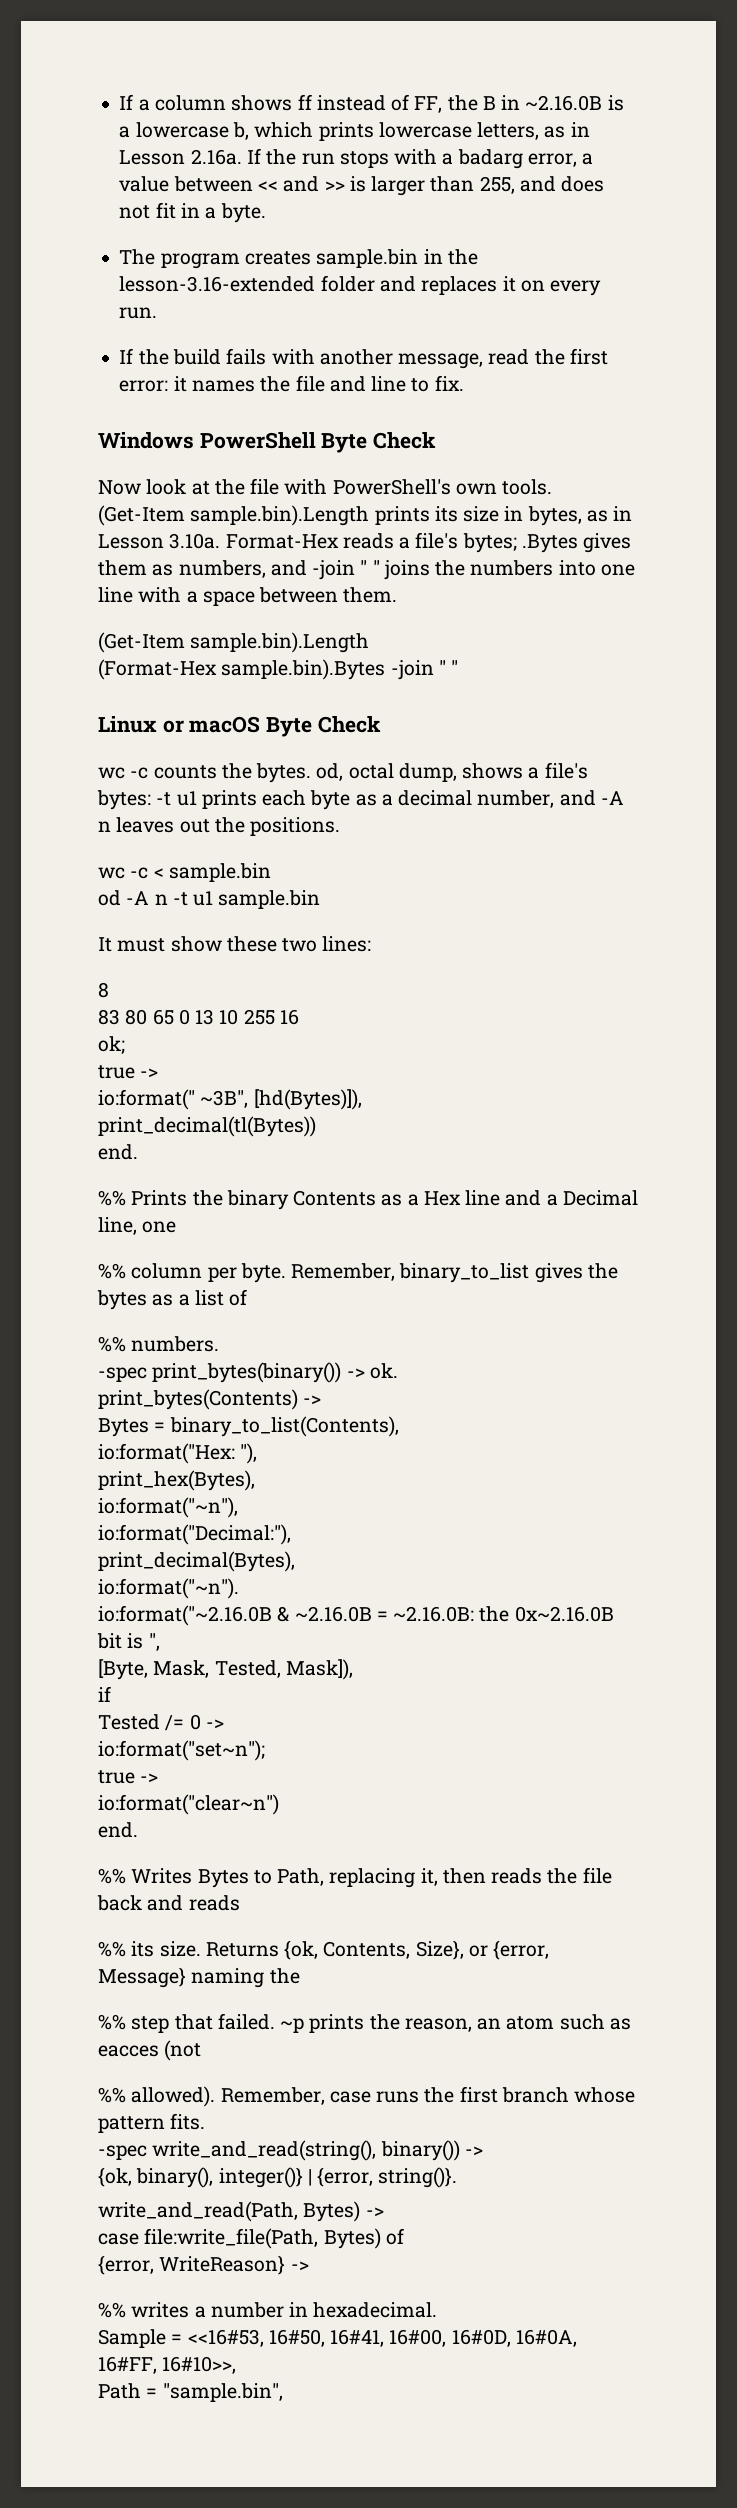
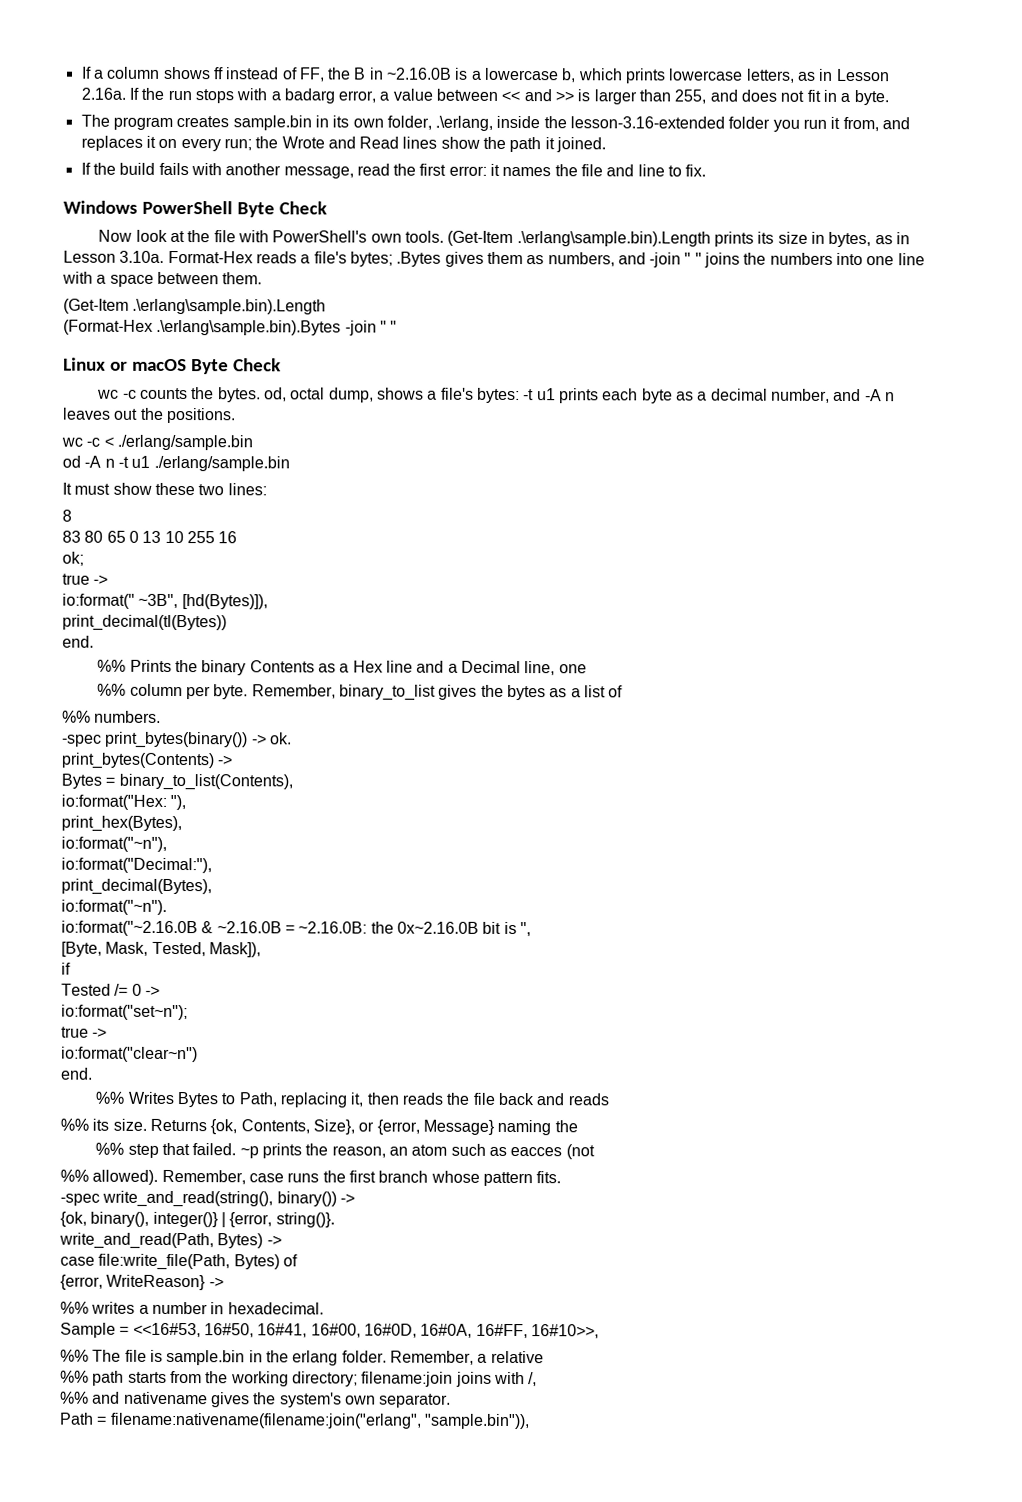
[447,249,478,265] [119,275,375,292] the lesson-3.16-extended folder -> [332,115,879,132] its own folder, .\erlang, inside the lesson-3.16-extended folder you run it from,
[119,307,158,319] run. -> [223,136,607,153] run; the Wrote and Read lines show the path it joined.
[190,505,370,526] sample.bin).Length -> [516,231,711,247] .\erlang\sample.bin).Length
[190,632,370,653] sample.bin).Length -> [132,298,327,315] .\erlang\sample.bin).Length
[221,659,386,680] sample.bin).Bytes -> [156,319,342,336] .\erlang\sample.bin).Bytes
[168,863,271,882] sample.bin -> [116,434,253,451] ./erlang/sample.bin
[218,890,321,909] sample.bin -> [153,455,290,472] ./erlang/sample.bin
(237, 2365) none -> [60,1349,544,1366] [60,1370,538,1387] [60,1391,452,1408] // %% The file is sample.bin in the erlang folder. Remember, a relative // %% path starts from the working directory; filename:join joins with /, // %% and nativename gives the system's own separator.
[162,2383,283,2402] "sample.bin", -> [109,1412,530,1430] filename:nativename(filename:join("erlang", "sample.bin")),

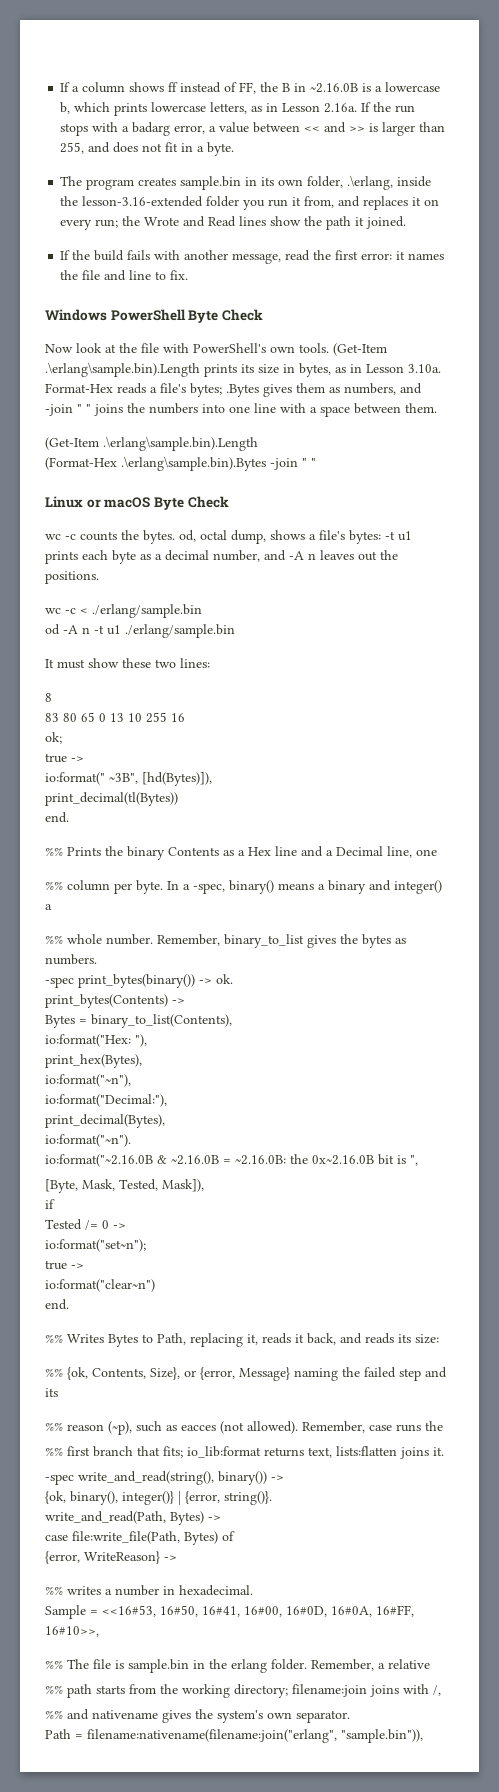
(249, 692) none -> [167,880,442,894] [45,904,52,910] [45,934,153,945] In a -spec, binary() means a binary and integer() a // %% whole number.
[570,685,624,698] [62,710,91,723] a list of // %% -> (406, 941) none
[366,1092,534,1106] then reads the file back -> [262,1333,336,1345] reads it back,
[60,1118,207,1132] // %% its size. Returns -> [398,1334,439,1344] [45,1368,63,1377] its size: // %%
[95,1142,448,1159] // %% step that failed. ~p prints the reason, an atom -> [364,1367,447,1381] [45,1388,58,1397] [45,1421,132,1435] failed step and its // %% reason (~p),
[60,1169,89,1182] // %% -> (244, 1427) none
(346, 1176) none -> [45,1447,63,1456] // %%
[430,1170,562,1187] whose pattern fits. -> [137,1446,444,1459] that fits; io_lib:format returns text, lists:flatten joins it.

